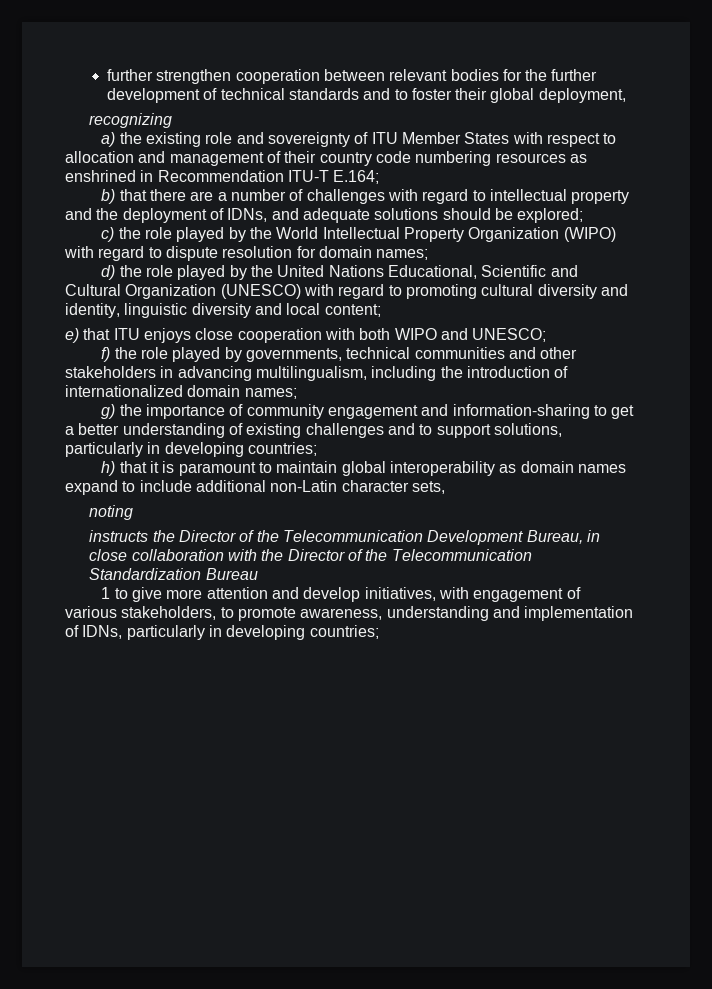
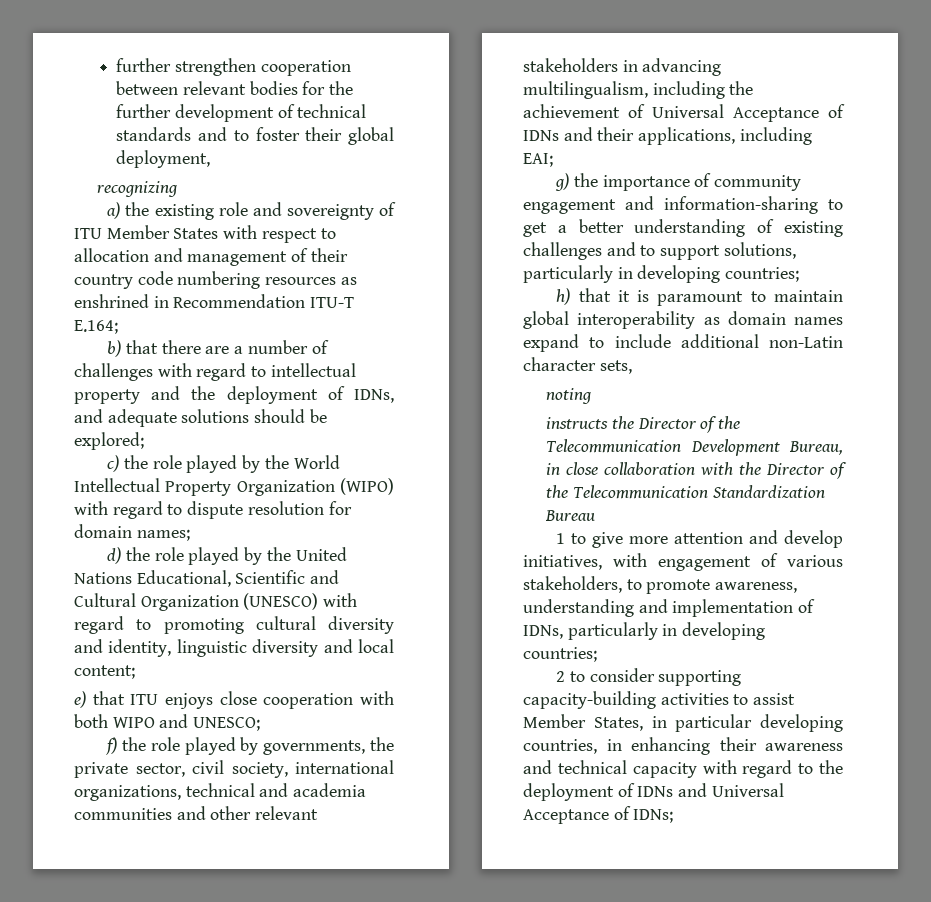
[346,347,411,359] technical -> [370,737,394,751] [74,760,394,778] [74,783,367,801] the private sector, civil society, international organizations, technical and academia
(578, 353) none -> [255,806,319,820] relevant
[466,366,569,378] [65,385,297,399] introduction of internationalized domain names; -> [523,104,845,122] [523,127,812,145] [523,153,553,167] achievement of Universal Acceptance of IDNs and their applications, including EAI;
(379, 632) none -> [556,668,742,686] [523,691,796,709] [523,714,843,732] [523,737,843,755] [523,760,843,778] [523,783,784,801] [523,806,674,824] // 2 to consider supporting capacity-building activities to assist Member States, in particular developing countries, in enhancing their awareness and technical capacity with regard to the deployment of IDNs and Universal Acceptance of IDNs;

